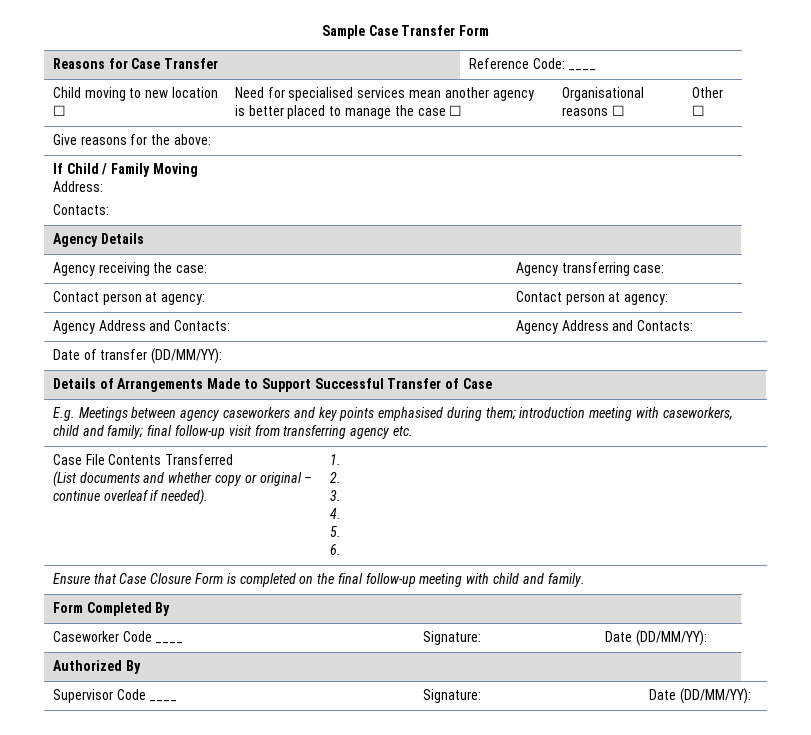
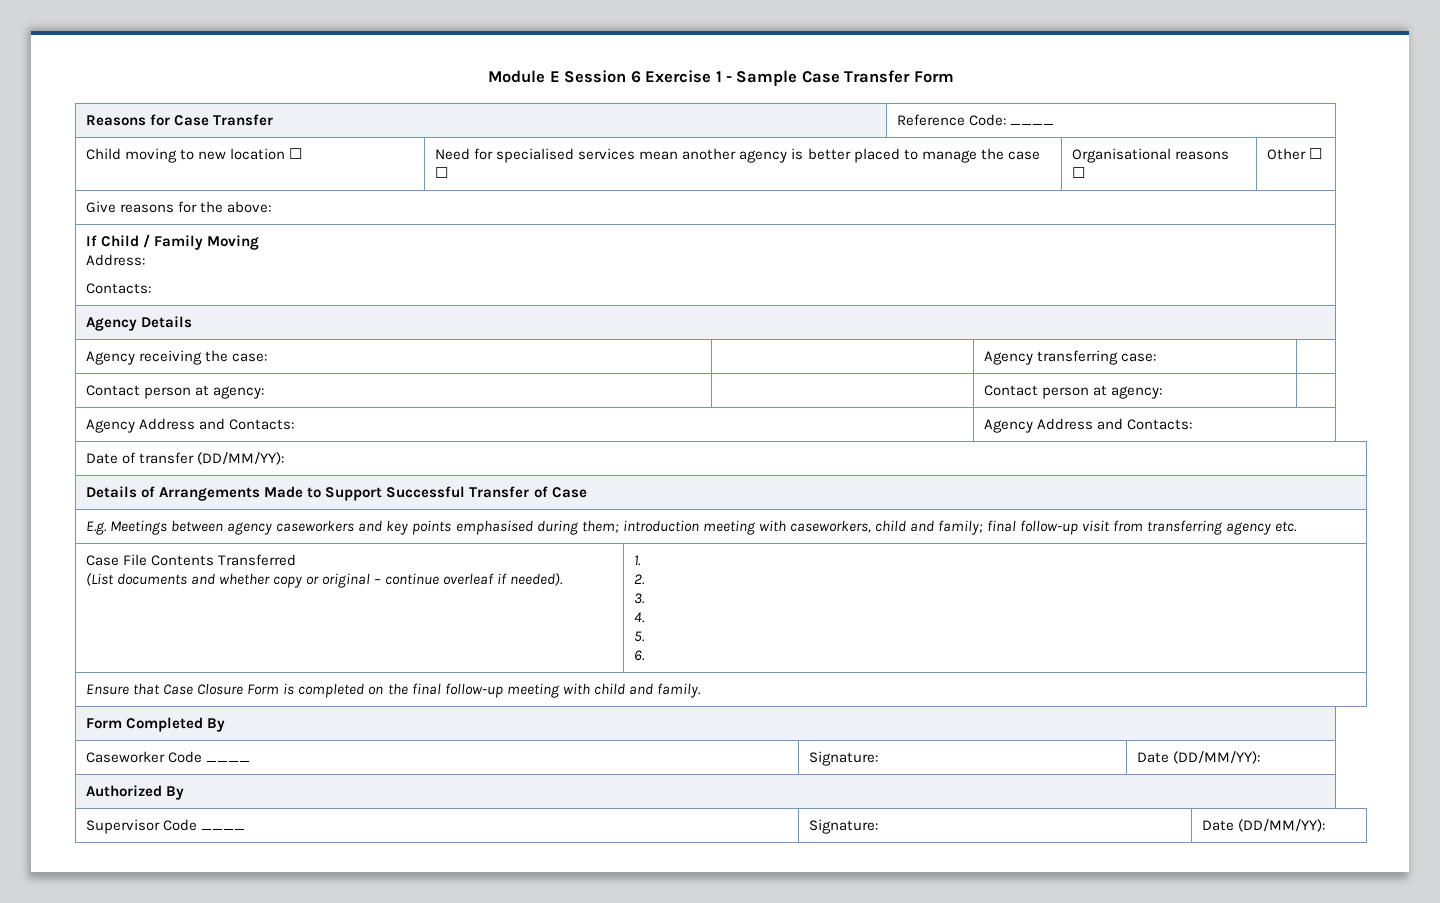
(321, 32) none -> [488,70,732,83] Module E Session 6 Exercise 1 -

